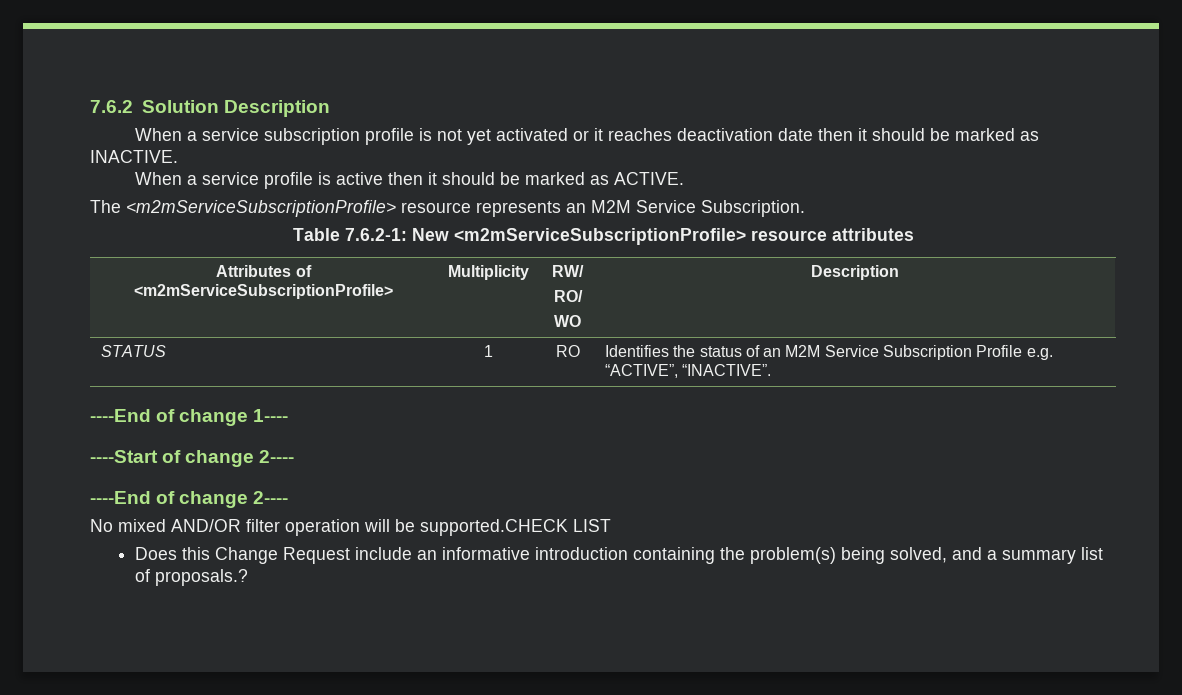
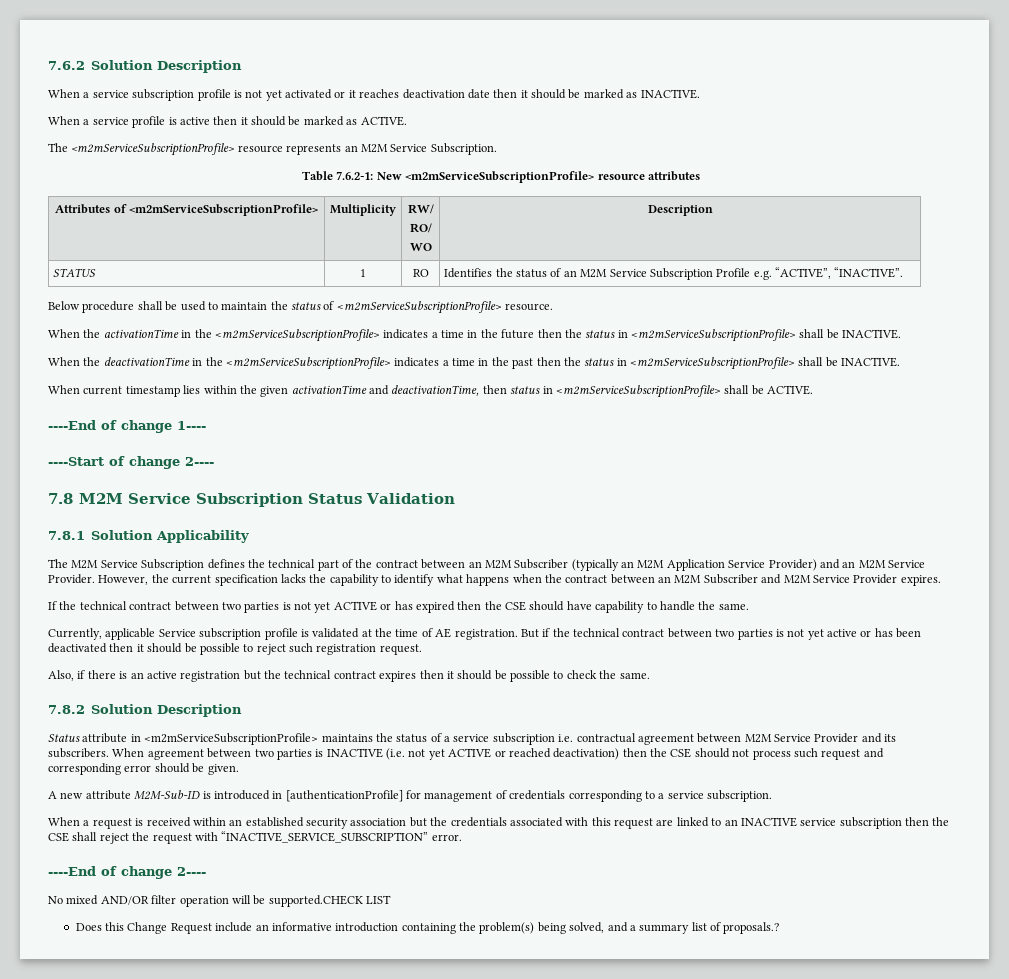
(772, 370) none -> [48,301,554,314] [48,329,902,342] [48,357,901,370] [48,385,813,398] // Below procedure shall be used to maintain the status of <m2mServiceSubscriptionProfile> resource. // When the activationTime in the <m2mServiceSubscriptionProfile> indicates a time in the future then the status in <m2mServiceSubscriptionProfile> shall be INACTIVE. // When the deactivationTime in the <m2mServiceSubscriptionProfile> indicates a time in the past then the status in <m2mServiceSubscriptionProfile> shall be INACTIVE. // When current timestamp lies within the given activationTime and deactivationTime, then status in <m2mServiceSubscriptionProfile> shall be ACTIVE.
(295, 456) none -> [48,493,456,507] [48,530,250,543] [48,559,925,571] [48,574,941,586] [48,601,749,613] [48,628,922,640] [48,643,422,655] [48,670,650,682] [48,704,243,717] [48,733,897,745] [48,748,884,760] [48,763,239,775] [48,790,772,802] [48,817,950,829] [48,831,462,844] // 7.8 M2M Service Subscription Status Validation // 7.8.1 Solution Applicability // The M2M Service Subscription defines the technical part of the contract between an M2M Subscriber (typically an M2M Application Service Provider) and an M2M Service Provider. However, the current specification lacks the capability to identify what happens when the contract between an M2M Subscriber and M2M Service Provider expires. // If the technical contract between two parties is not yet ACTIVE or has expired then the CSE should have capability to handle the same. // Currently, applicable Service subscription profile is validated at the time of AE registration. But if the technical contract between two parties is not yet active or has been deactivated then it should be possible to reject such registration request. // Also, if there is an active registration but the technical contract expires then it should be possible to check the same. // 7.8.2 Solution Description // Status attribute in <m2mServiceSubscriptionProfile> maintains the status of a service subscription i.e. contractual agreement between M2M Service Provider and its subscribers. When agreement between two parties is INACTIVE (i.e. not yet ACTIVE or reached deactivation) then the CSE should not process such request and corresponding error should be given. // A new attribute M2M-Sub-ID is introduced in [authenticationProfile] for management of credentials corresponding to a service subscription. // When a request is received within an established security association but the credentials associated with this request are linked to an INACTIVE service subscription then the CSE shall reject the request with “INACTIVE_SERVICE_SUBSCRIPTION” error.

